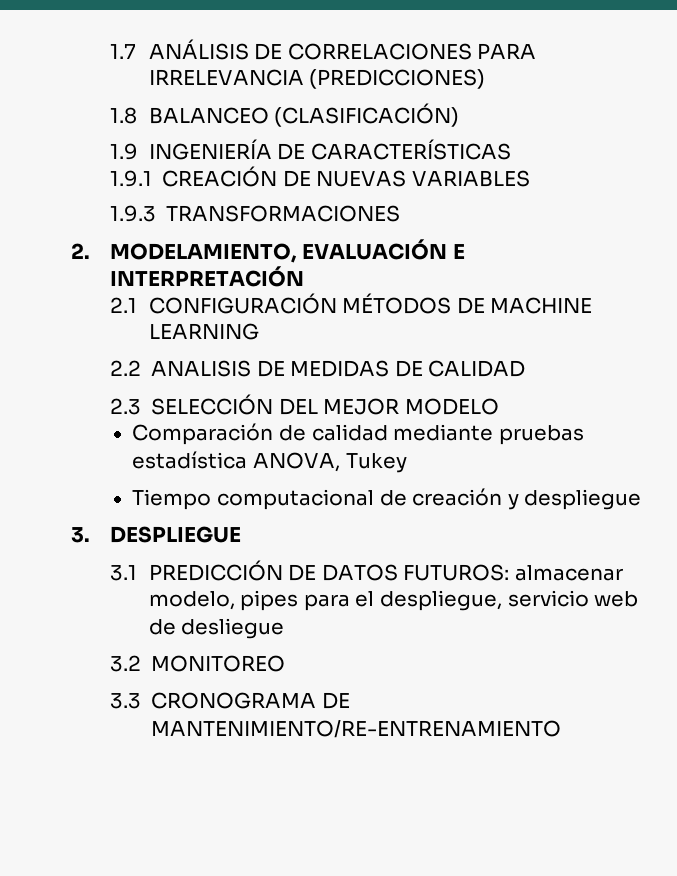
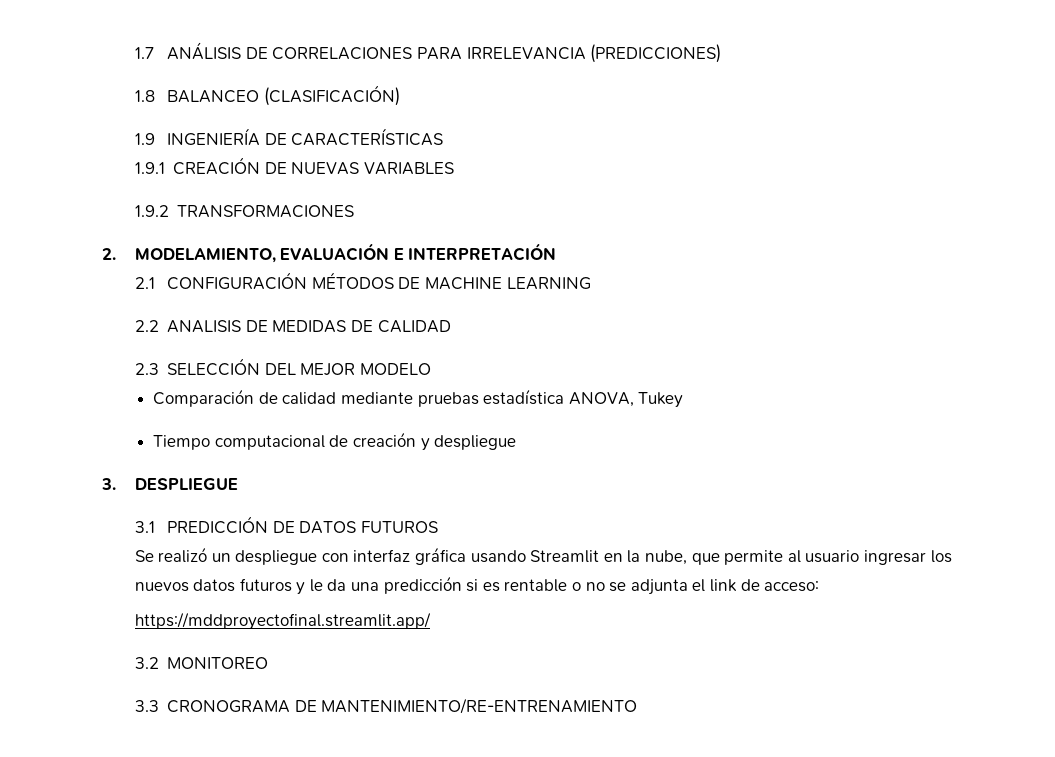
[109,205,156,222] 1.9.3 -> [134,205,169,217] 1.9.2
[403,564,623,581] [148,590,639,611] [148,618,285,639] FUTUROS: almacenar modelo, pipes para el despliegue, servicio web de desliegue -> [361,521,439,533] [134,547,952,565] [134,576,820,595] [134,612,431,630] FUTUROS // Se realizó un despliegue con interfaz gráfica usando Streamlit en la nube, que permite al usuario ingresar los nuevos datos futuros y le da una predicción si es rentable o no se adjunta el link de acceso: // https://mddproyectofinal.streamlit.app/

